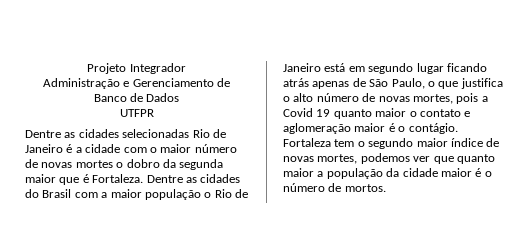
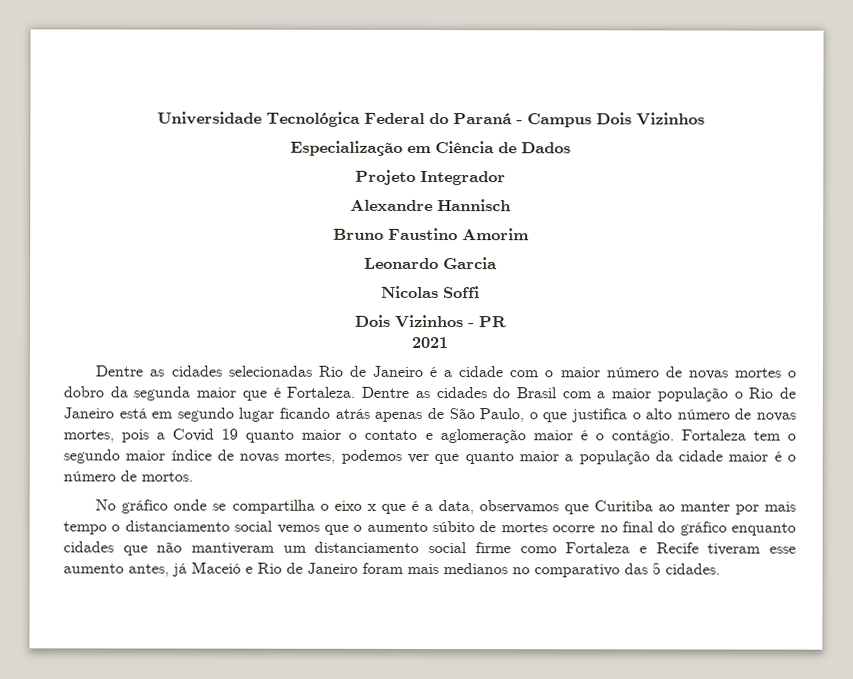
[87,63,186,74] [42,78,231,89] [93,93,180,102] [119,109,154,117] Projeto Integrador // Administração e Gerenciamento de Banco de Dados // UTFPR -> [156,111,705,128] [290,140,571,156] [355,169,506,186] [350,199,511,212] [332,227,529,241] [364,257,497,270] [381,285,480,299] [354,314,507,329] [411,336,449,349] Universidade Tecnológica Federal do Paraná - Campus Dois Vizinhos // Especialização em Ciência de Dados // Projeto Integrador // Alexandre Hannisch // Bruno Faustino Amorim // Leonardo Garcia // Nicolas Soffi // Dois Vizinhos - PR // 2021
(386, 188) none -> [95,499,797,515] [63,520,796,536] [63,541,797,556] [63,561,720,578] // No gráfico onde se compartilha o eixo x que é a data, observamos que Curitiba ao manter por mais tempo o distanciamento social vemos que o aumento súbito de mortes ocorre no final do gráfico enquanto cidades que não mantiveram um distanciamento social firme como Fortaleza e Recife tiveram esse aumento antes, já Maceió e Rio de Janeiro foram mais medianos no comparativo das 5 cidades.

